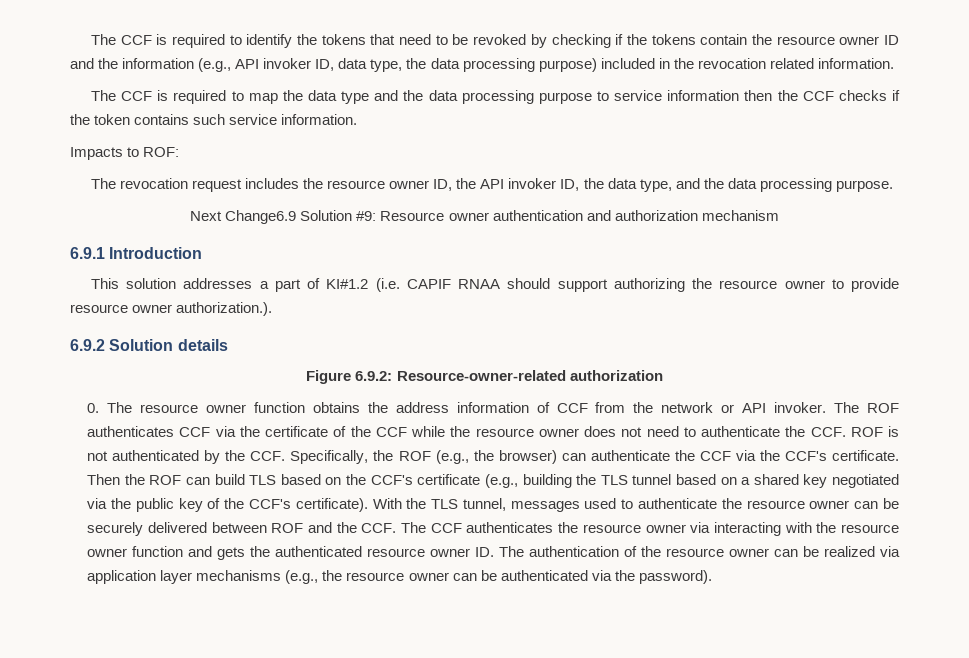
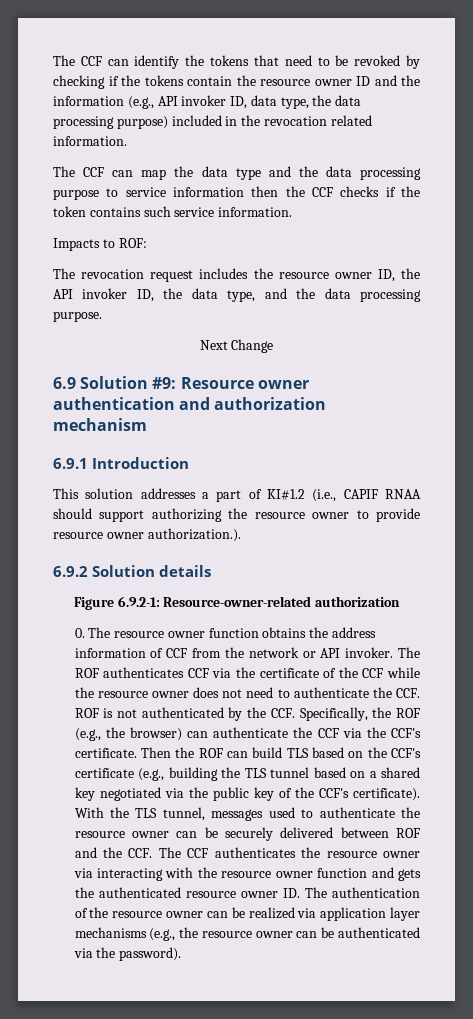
[90,34,242,48] The CCF is required to -> [53,55,129,66] The CCF can
[157,90,244,104] is required to -> [112,170,134,177] can
[225,210,297,224] Change6.9 -> [231,339,274,353] [53,377,76,389] Change // 6.9
[375,278,400,292] (i.e. -> [312,489,337,502] (i.e.,
[355,371,393,381] 6.9.2: -> [117,596,160,607] 6.9.2-1:

